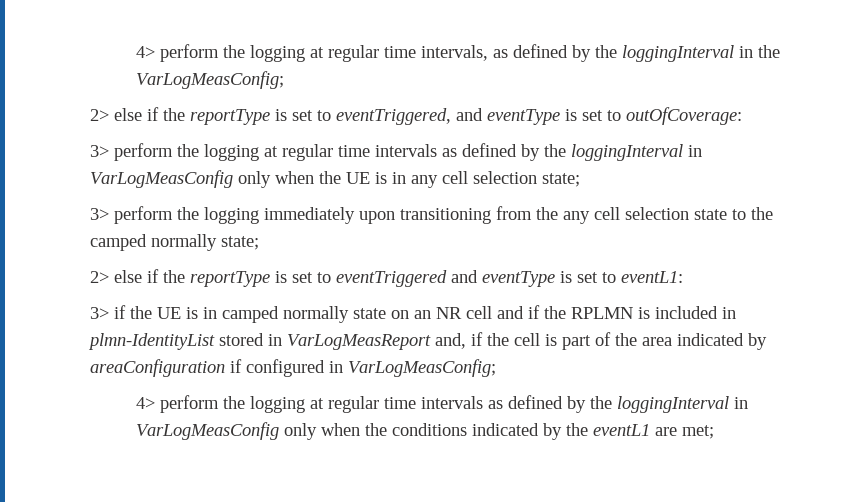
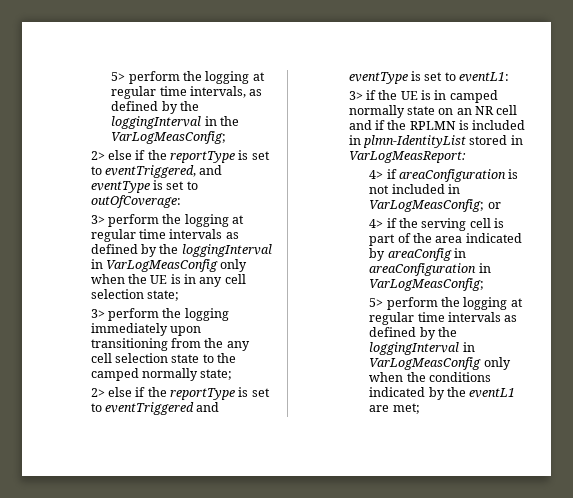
[136,46,156,58] 4> -> [111,72,126,81] 5>
[287,332,510,350] VarLogMeasReport and, if the -> [348,151,466,163] [369,169,519,182] [369,184,461,194] [369,199,501,212] [369,218,467,231] VarLogMeasReport: // 4> if areaConfiguration is not included in VarLogMeasConfig; or // 4> if the serving
[90,359,326,377] areaConfiguration if configured -> [387,248,467,261] [369,263,477,276] areaConfig in areaConfiguration
[136,397,156,409] 4> -> [369,298,384,307] 5>

